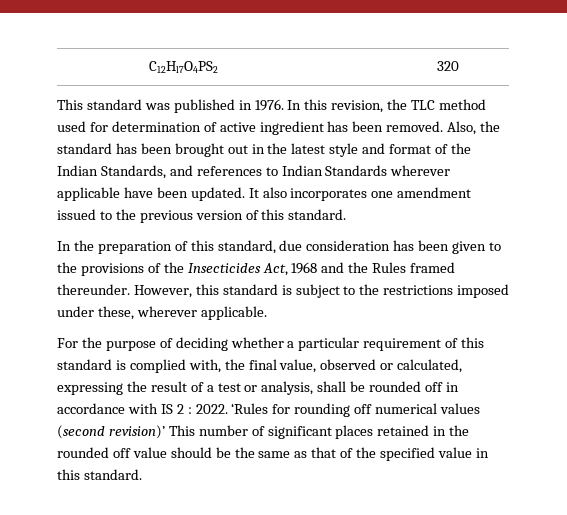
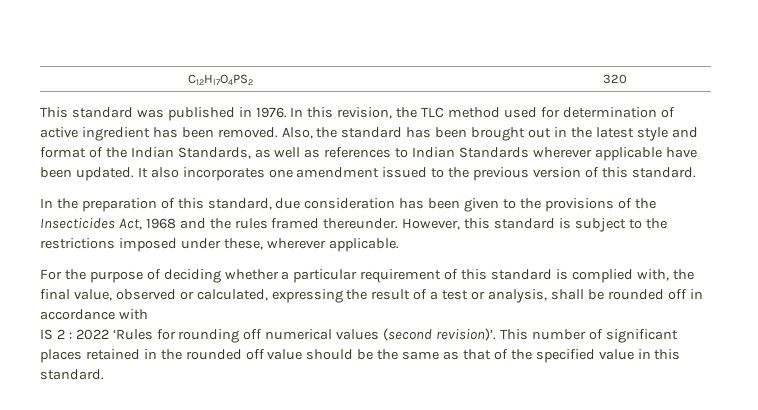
[169,165,193,176] and -> [254,147,321,158] as well as
[372,262,407,273] Rules -> [234,218,268,229] rules
(158, 408) none -> (148, 314) //
[195,404,228,414] 2022. -> [75,329,109,340] 2022
[108,425,165,439] revision)’ -> [436,328,497,341] revision)’.

